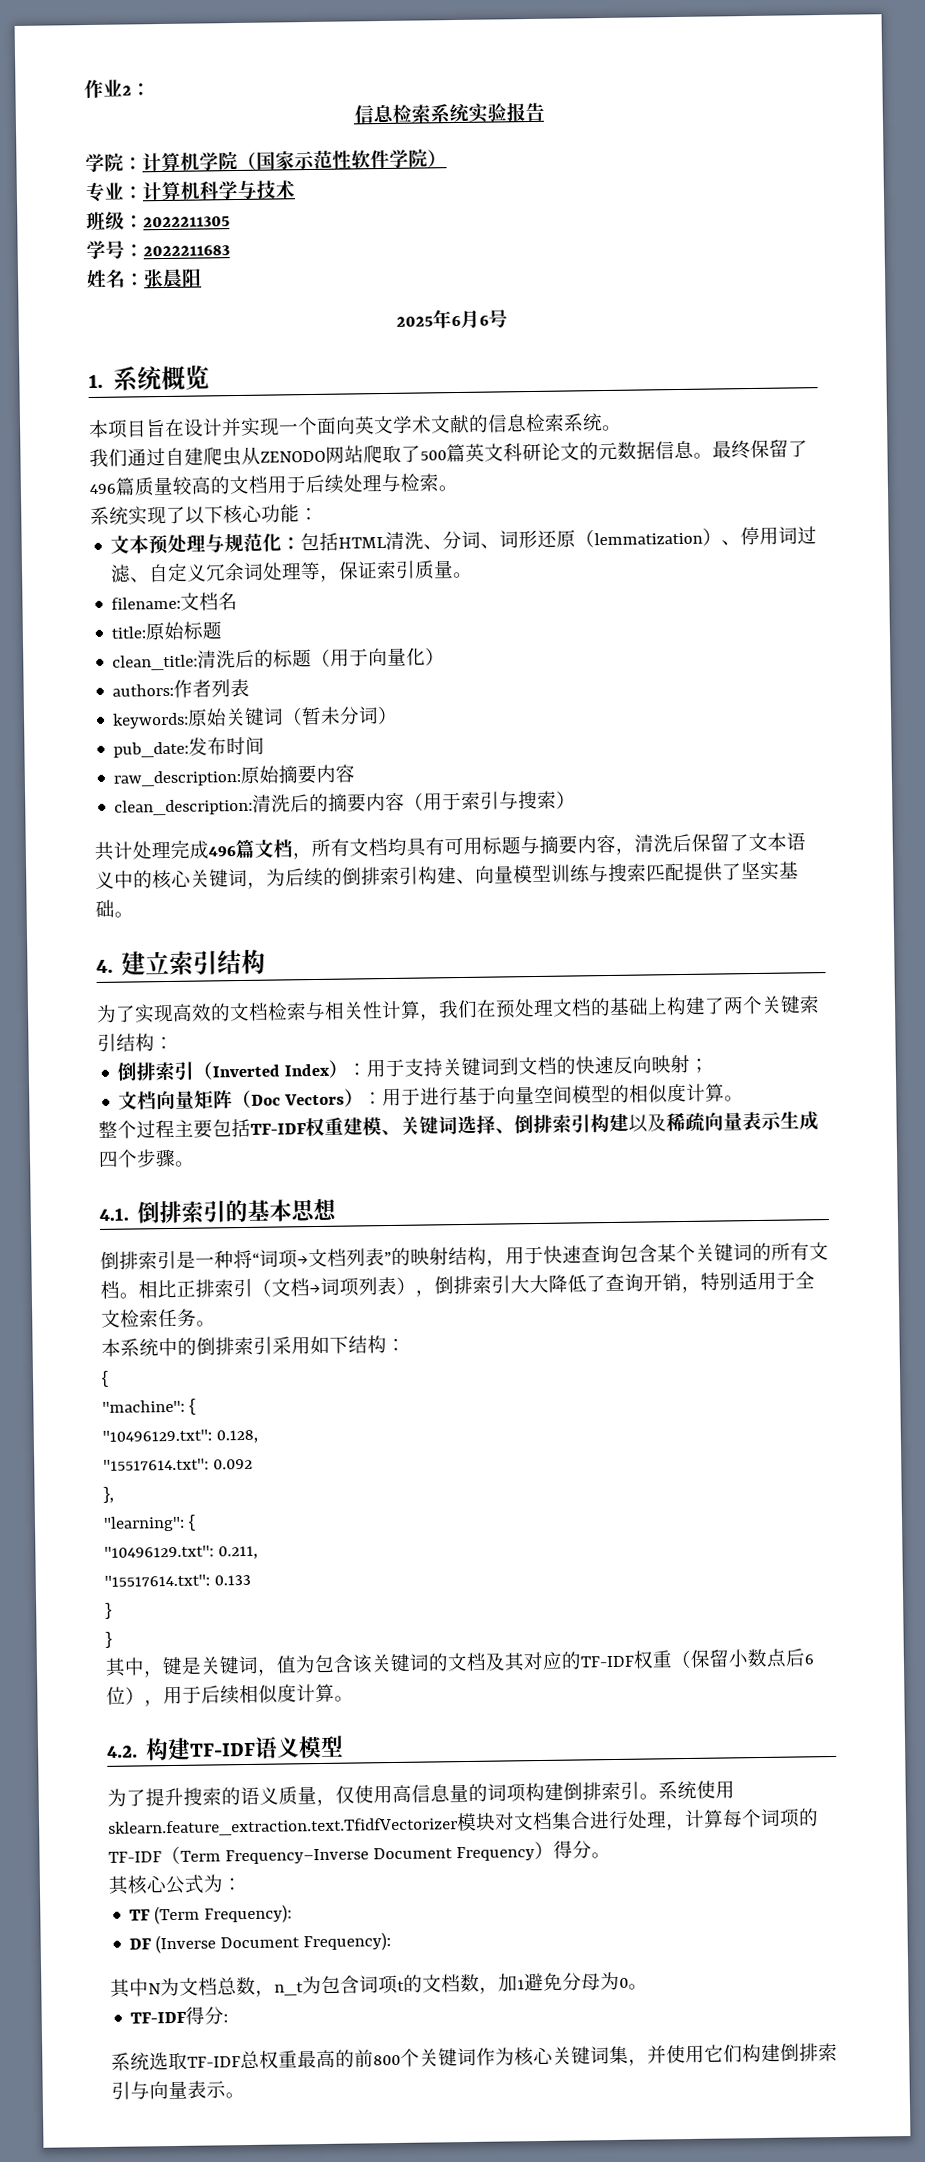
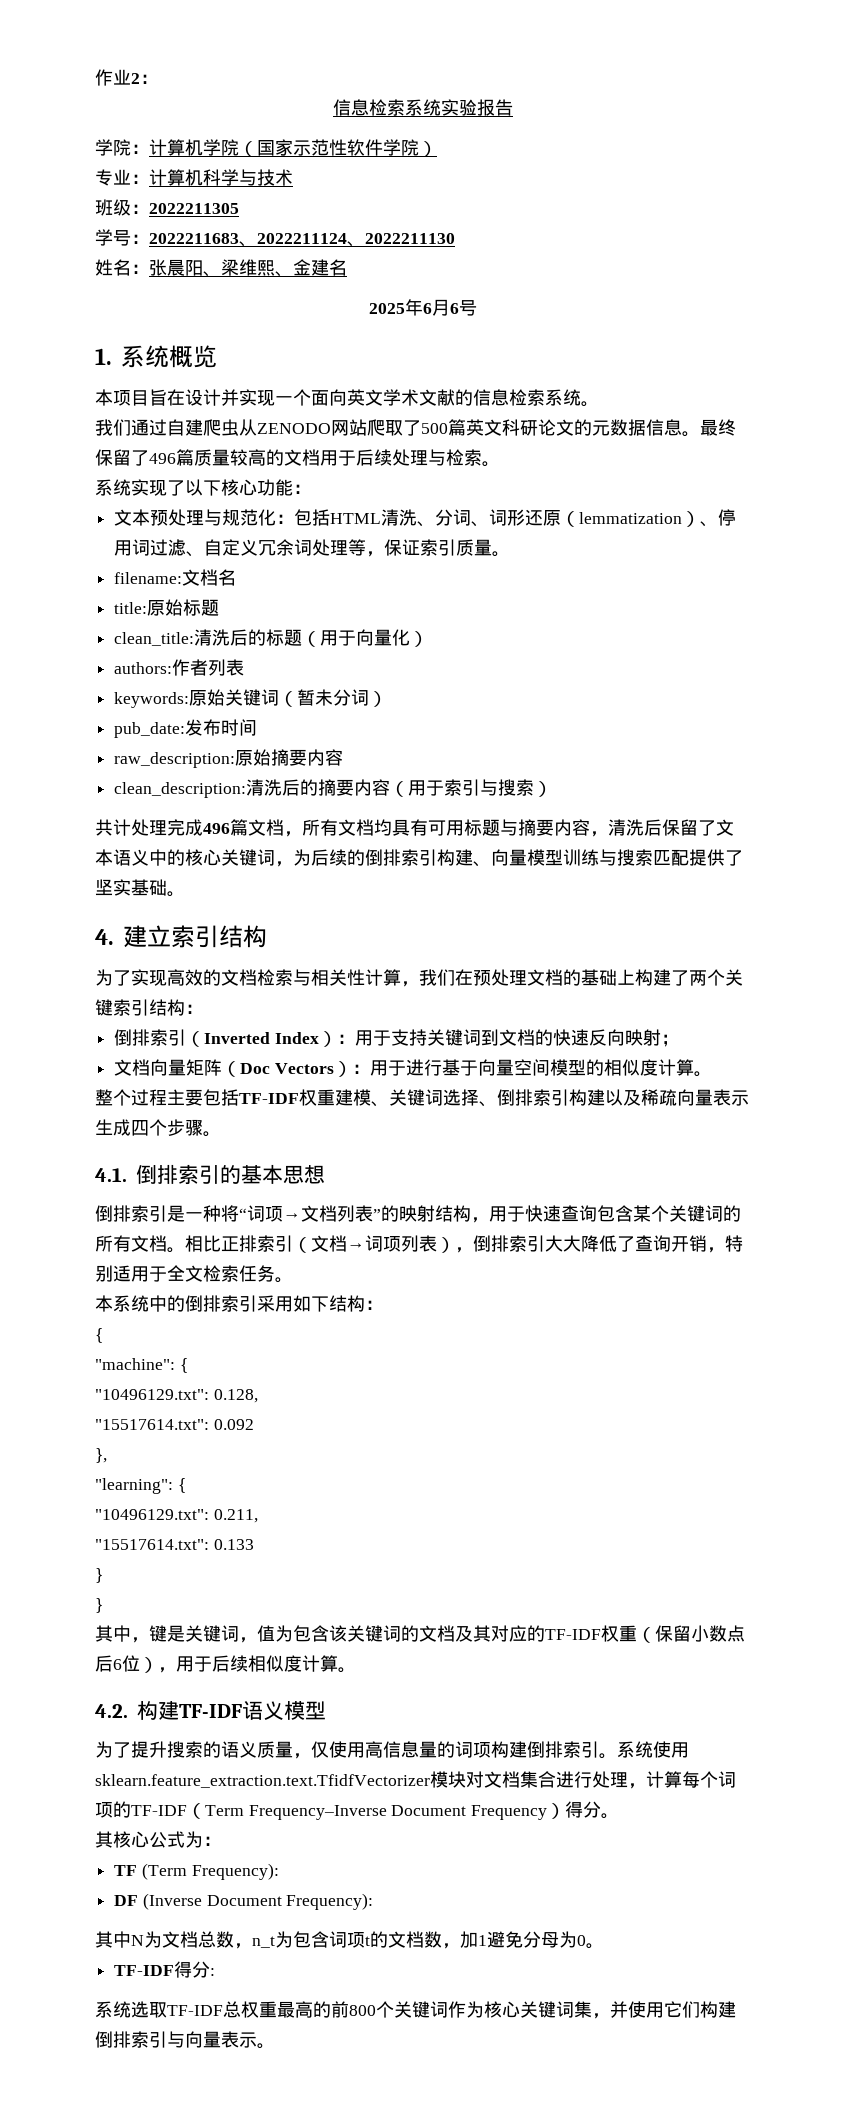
(230, 251) none -> [239,233,455,247] 、2022211124、2022211130
(202, 277) none -> [203,259,347,277] 、梁维熙、金建名

